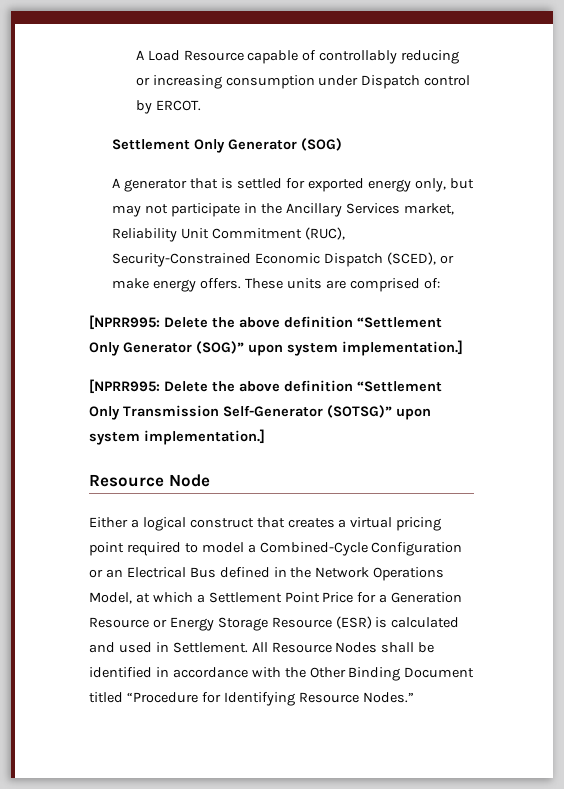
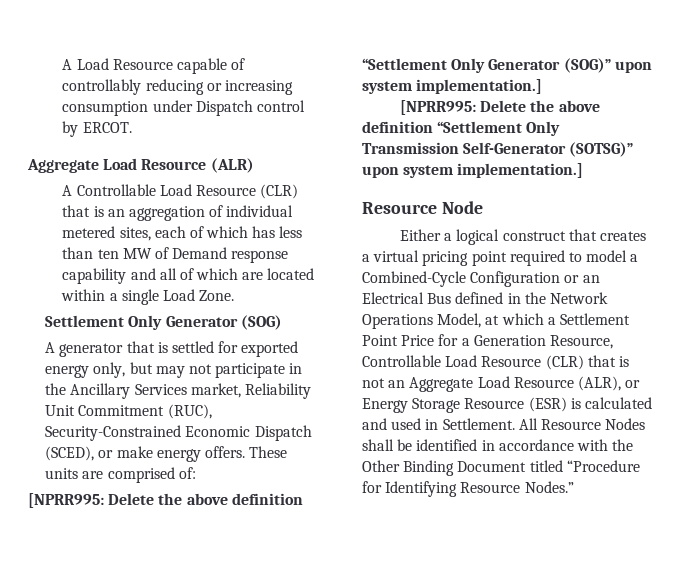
(201, 105) none -> [27,158,254,173] [62,184,299,199] [62,205,294,221] [62,226,303,241] [62,247,289,263] [62,268,315,284] [61,289,235,305] // Aggregate Load Resource (ALR) // A Controllable Load Resource (CLR) that is an aggregation of individual metered sites, each of which has less than ten MW of Demand response capability and all of which are located within a single Load Zone.
[89,617,149,628] Resource -> [549,335,613,349] [362,355,629,370] [362,376,621,392] Resource, Controllable Load Resource (CLR) that is not an Aggregate Load Resource (ALR),

